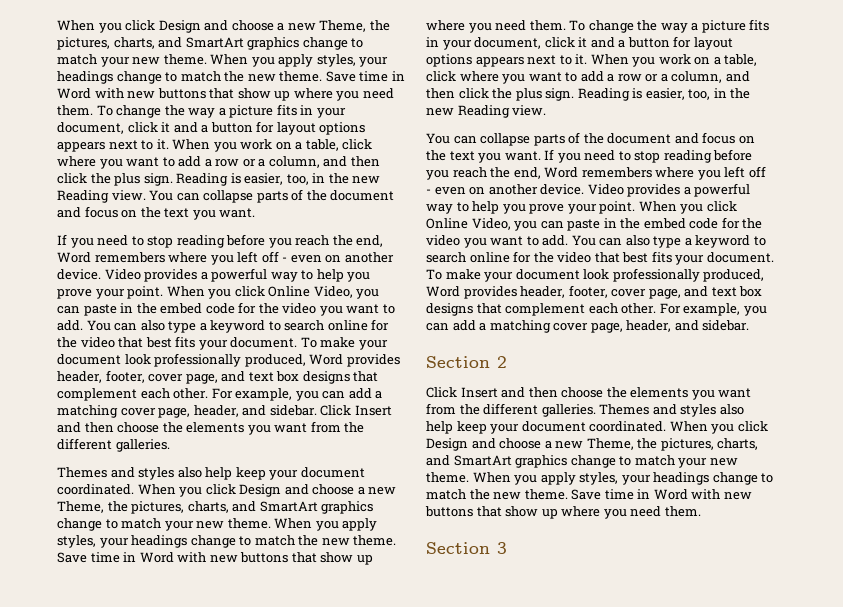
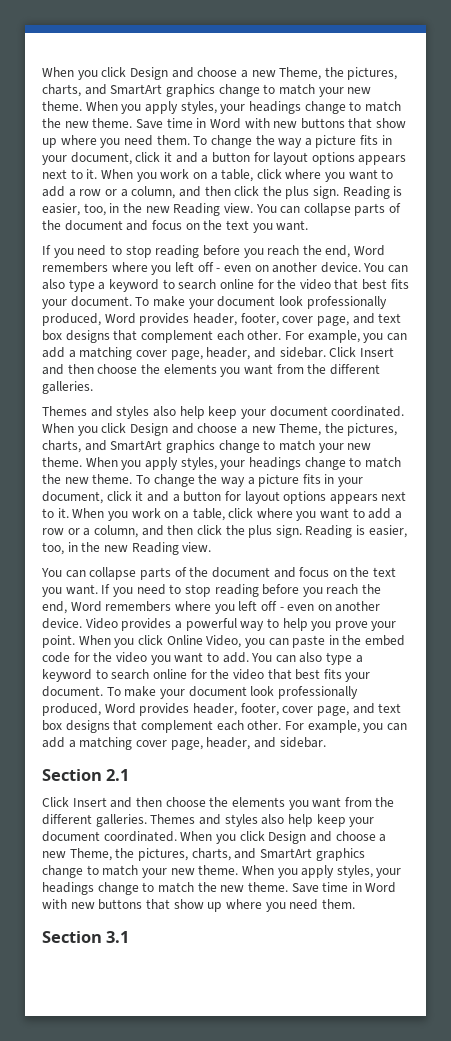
[104,268,371,282] [57,286,380,299] [57,302,395,316] [57,320,83,331] Video provides a powerful way to help you prove your point. When you click Online Video, you can paste in the embed code for the video you want to add. -> (361, 267) none
[57,552,373,565] [426,20,566,33] Save time in Word with new buttons that show up where you need them. -> (133, 479) none
[497,356,507,368] 2 -> [106,769,130,781] 2.1
[497,542,507,554] 3 -> [106,931,130,943] 3.1

